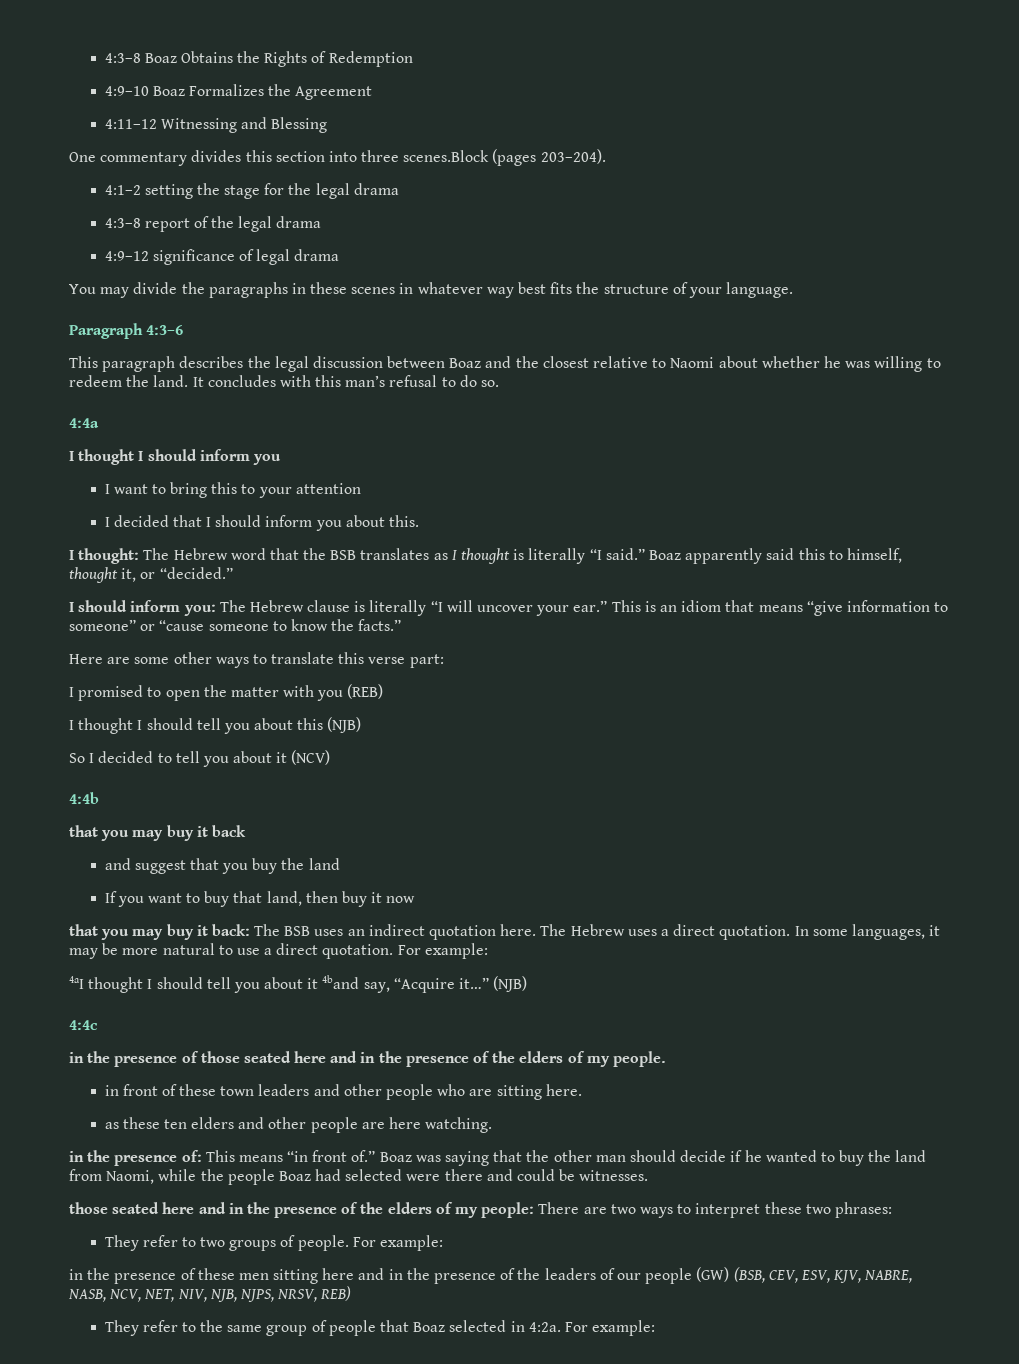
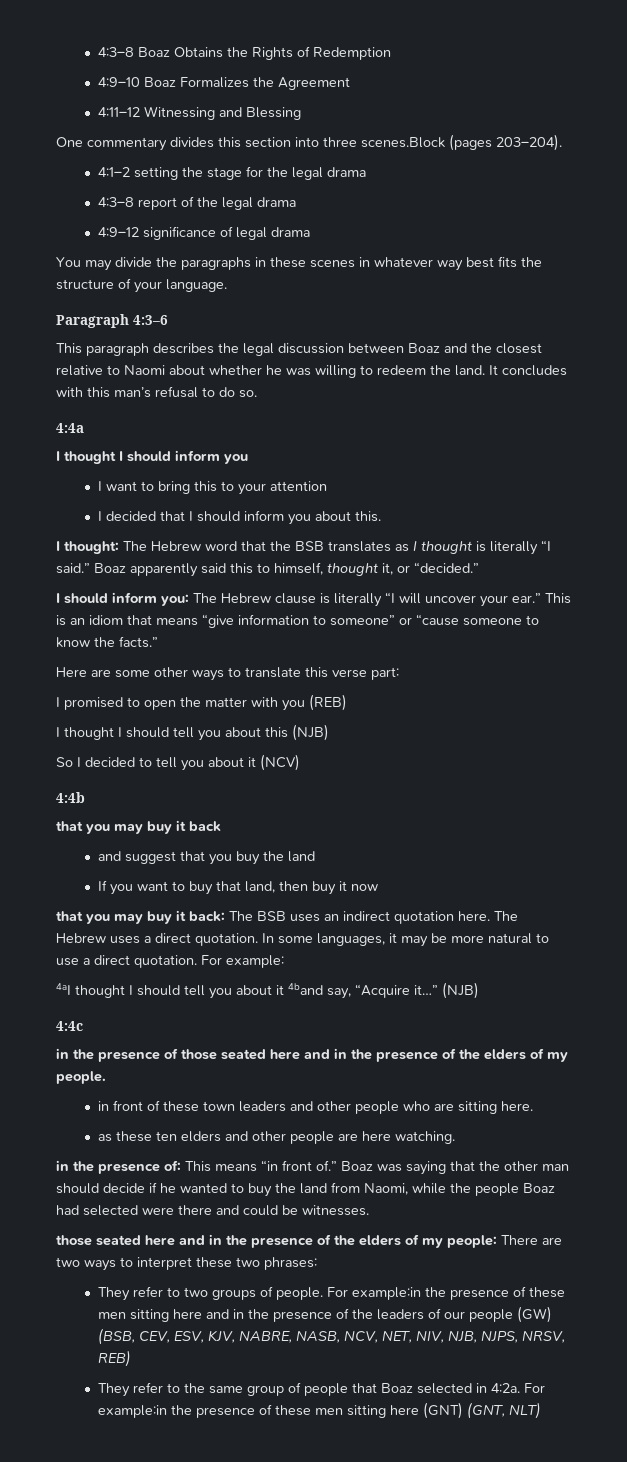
[379,1235,443,1251] [69,1269,83,1280] example: // in -> [351,1287,421,1300] example:in
[592,1320,656,1336] example: -> [97,1402,541,1419] example:in the presence of these men sitting here (GNT) (GNT, NLT)

